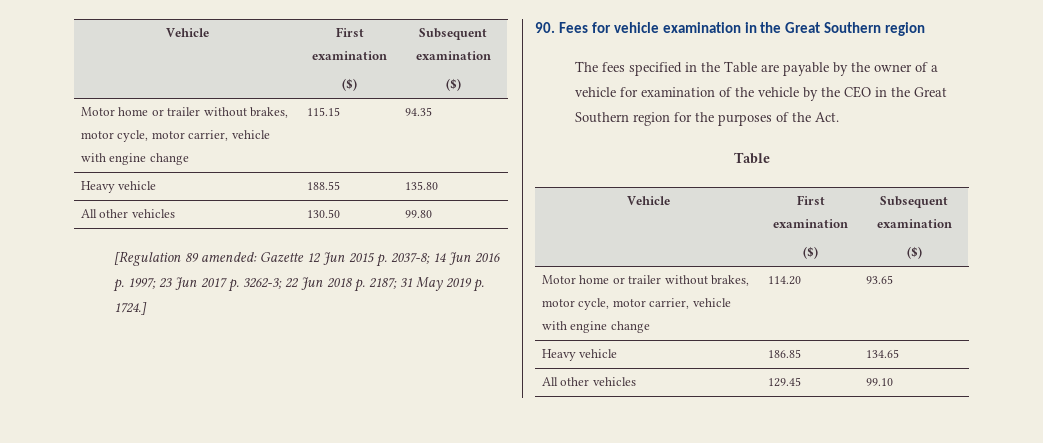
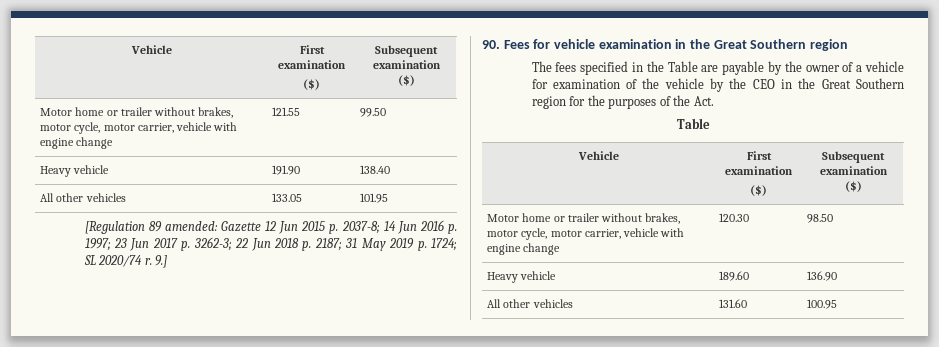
[306,107,340,116] [404,107,432,116] [80,181,157,193] [306,181,340,190] [404,181,438,190] [80,209,175,218] [306,209,340,218] [404,210,432,218] 115.15 | 94.35 // Heavy vehicle | 188.55 | 135.80 // All other vehicles | 130.50 | 99.80 -> [272,107,301,116] [360,108,387,117] [40,165,110,177] [272,165,301,175] [360,165,391,174] [40,193,126,202] [272,193,303,202] [360,193,389,203] 121.55 | 99.50 // Heavy vehicle | 191.90 | 138.40 // All other vehicles | 133.05 | 101.95
[113,302,147,315] 1724.] -> [430,238,457,251] [83,255,168,268] 1724; SL 2020/74 r. 9.]
[767,276,801,285] [865,275,893,284] [541,349,618,361] [767,349,801,358] [865,349,899,358] [541,377,636,386] [767,377,801,387] [865,378,893,386] 114.20 | 93.65 // Heavy vehicle | 186.85 | 134.65 // All other vehicles | 129.45 | 99.10 -> [719,213,750,222] [807,214,834,223] [487,271,557,283] [719,271,750,281] [807,271,838,281] [487,299,573,308] [719,299,748,308] [807,299,838,309] 120.30 | 98.50 // Heavy vehicle | 189.60 | 136.90 // All other vehicles | 131.60 | 100.95

